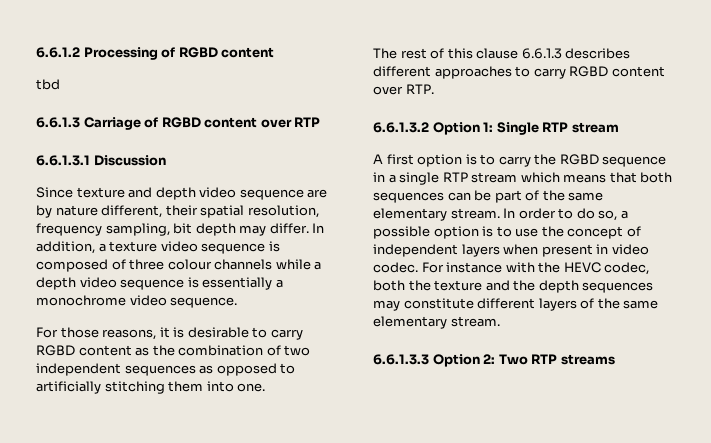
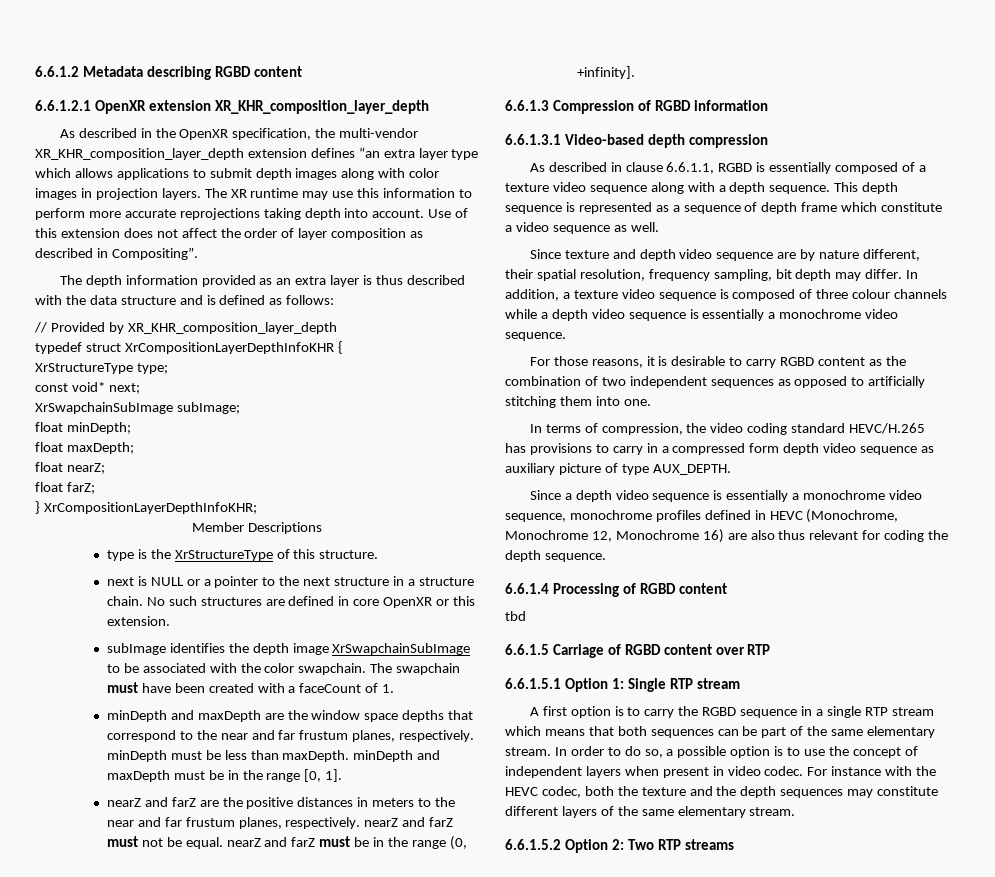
[83,47,275,60] [36,79,60,90] [36,117,321,130] [36,155,166,166] Processing of RGBD content // tbd // 6.6.1.3 Carriage of RGBD content over RTP // 6.6.1.3.1 Discussion -> [82,66,302,80] [35,100,429,114] [59,128,419,140] [35,147,479,160] [35,168,440,180] [35,188,473,200] [35,208,469,220] [35,228,424,240] [35,247,198,260] [59,275,465,287] [35,295,335,305] [34,322,337,334] [35,341,343,354] [35,363,168,374] [35,382,140,394] [35,402,240,414] [35,422,131,434] [35,442,134,454] [35,462,105,474] [35,482,95,494] [35,501,257,514] [192,522,322,534] [106,549,379,561] [106,576,474,588] [106,596,476,608] [106,616,170,626] [106,643,471,655] [106,663,461,675] [106,682,395,693] [106,710,474,722] [106,730,475,742] [106,750,441,762] [106,769,343,782] [106,797,456,809] [106,817,454,829] [106,836,467,850] [576,66,635,79] [505,100,768,114] [505,134,768,148] [529,162,926,174] [505,182,899,194] [505,202,943,214] [505,222,659,234] Metadata describing RGBD content // 6.6.1.2.1 OpenXR extension XR_KHR_composition_layer_depth // As described in the OpenXR specification, the multi-vendor XR_KHR_composition_layer_depth extension defines “an extra layer type which allows applications to submit depth images along with color images in projection layers. The XR runtime may use this information to perform more accurate reprojections taking depth into account. Use of this extension does not affect the order of layer composition as described in Compositing”. // The depth information provided as an extra layer is thus described with the data structure and is defined as follows: // // Provided by XR_KHR_composition_layer_depth // typedef struct XrCompositionLayerDepthInfoKHR { // XrStructureType type; // const void* next; // XrSwapchainSubImage subImage; // float minDepth; // float maxDepth; // float nearZ; // float farZ; // } XrCompositionLayerDepthInfoKHR; // Member Descriptions // type is the XrStructureType of this structure. // next is NULL or a pointer to the next structure in a structure chain. No such structures are defined in core OpenXR or this extension. // subImage identifies the depth image XrSwapchainSubImage to be associated with the color swapchain. The swapchain must have been created with a faceCount of 1. // minDepth and maxDepth are the window space depths that correspond to the near and far frustum planes, respectively. minDepth must be less than maxDepth. minDepth and maxDepth must be in the range [0, 1]. // nearZ and farZ are the positive distances in meters to the near and far frustum planes, respectively. nearZ and farZ must not be equal. nearZ and farZ must be in the range (0, +infinity]. // 6.6.1.3 Compression of RGBD information // 6.6.1.3.1 Video-based depth compression // As described in clause 6.6.1.1, RGBD is essentially composed of a texture video sequence along with a depth sequence. This depth sequence is represented as a sequence of depth frame which constitute a video sequence as well.
[373,48,631,59] [373,66,665,79] [373,84,434,95] [373,122,429,133] The rest of this clause 6.6.1.3 describes different approaches to carry RGBD content over RTP. // 6.6.1.3.2 -> [529,423,926,435] [505,443,935,455] [505,463,731,475] [529,490,922,502] [505,509,899,523] [505,529,949,543] [505,550,606,562] [505,583,727,597] [505,611,526,621] [505,644,771,658] [505,678,561,689] In terms of compression, the video coding standard HEVC/H.265 has provisions to carry in a compressed form depth video sequence as auxiliary picture of type AUX_DEPTH. // Since a depth video sequence is essentially a monochrome video sequence, monochrome profiles defined in HEVC (Monochrome, Monochrome 12, Monochrome 16) are also thus relevant for coding the depth sequence. // 6.6.1.4 Processing of RGBD content // tbd // 6.6.1.5 Carriage of RGBD content over RTP // 6.6.1.5.1
[373,354,429,365] 6.6.1.3.3 -> [505,839,561,850] 6.6.1.5.2

